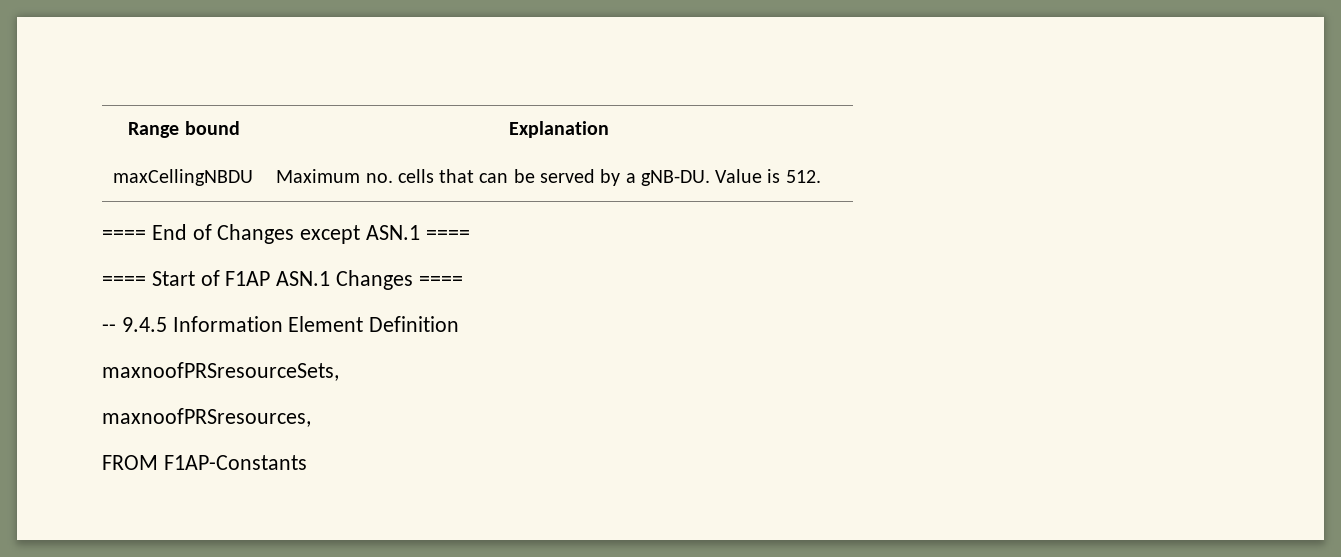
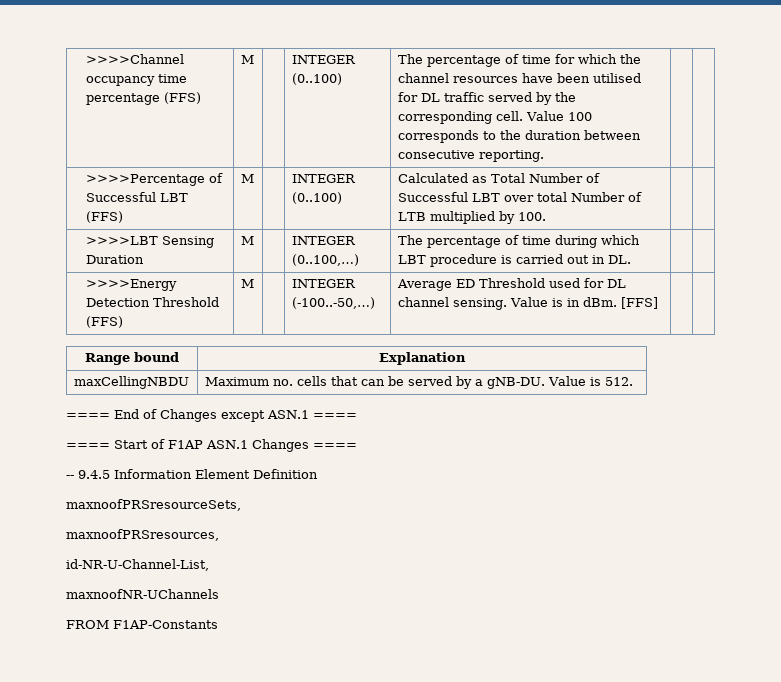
(128, 130) none -> [86,54,185,64] [86,74,188,86] [86,92,202,105] [240,55,254,64] [291,55,356,64] [291,73,342,85] [397,54,641,67] [397,73,641,83] [397,92,576,105] [397,111,592,124] [397,130,641,143] [397,150,544,162] [86,173,224,186] [86,192,189,202] [86,211,124,223] [240,174,254,183] [291,174,356,183] [291,192,342,204] [397,173,600,183] [397,192,642,202] [397,211,546,224] [86,236,215,248] [86,255,145,264] [240,236,254,245] [291,236,356,245] [291,254,359,266] [397,235,640,248] [397,254,631,267] [86,279,178,291] [86,297,220,307] [86,316,124,328] [240,279,254,288] [291,279,356,288] [291,297,375,309] [396,278,626,291] [397,297,658,310] >>>>Channel occupancy time percentage (FFS) | M | | INTEGER (0..100) | The percentage of time for which the channel resources have been utilised for DL traffic served by the corresponding cell. Value 100 corresponds to the duration between consecutive reporting. | | // >>>>Percentage of Successful LBT (FFS) | M | | INTEGER (0..100) | Calculated as Total Number of Successful LBT over total Number of LTB multiplied by 100. | | // >>>>LBT Sensing Duration | M | | INTEGER (0..100,…) | The percentage of time during which LBT procedure is carried out in DL. | | // >>>>Energy Detection Threshold (FFS) | M | | INTEGER (-100..-50,…) | Average ED Threshold used for DL channel sensing. Value is in dBm. [FFS] | | //
(311, 417) none -> [66,559,209,571] [66,589,219,599] // id-NR-U-Channel-List, // maxnoofNR-UChannels

